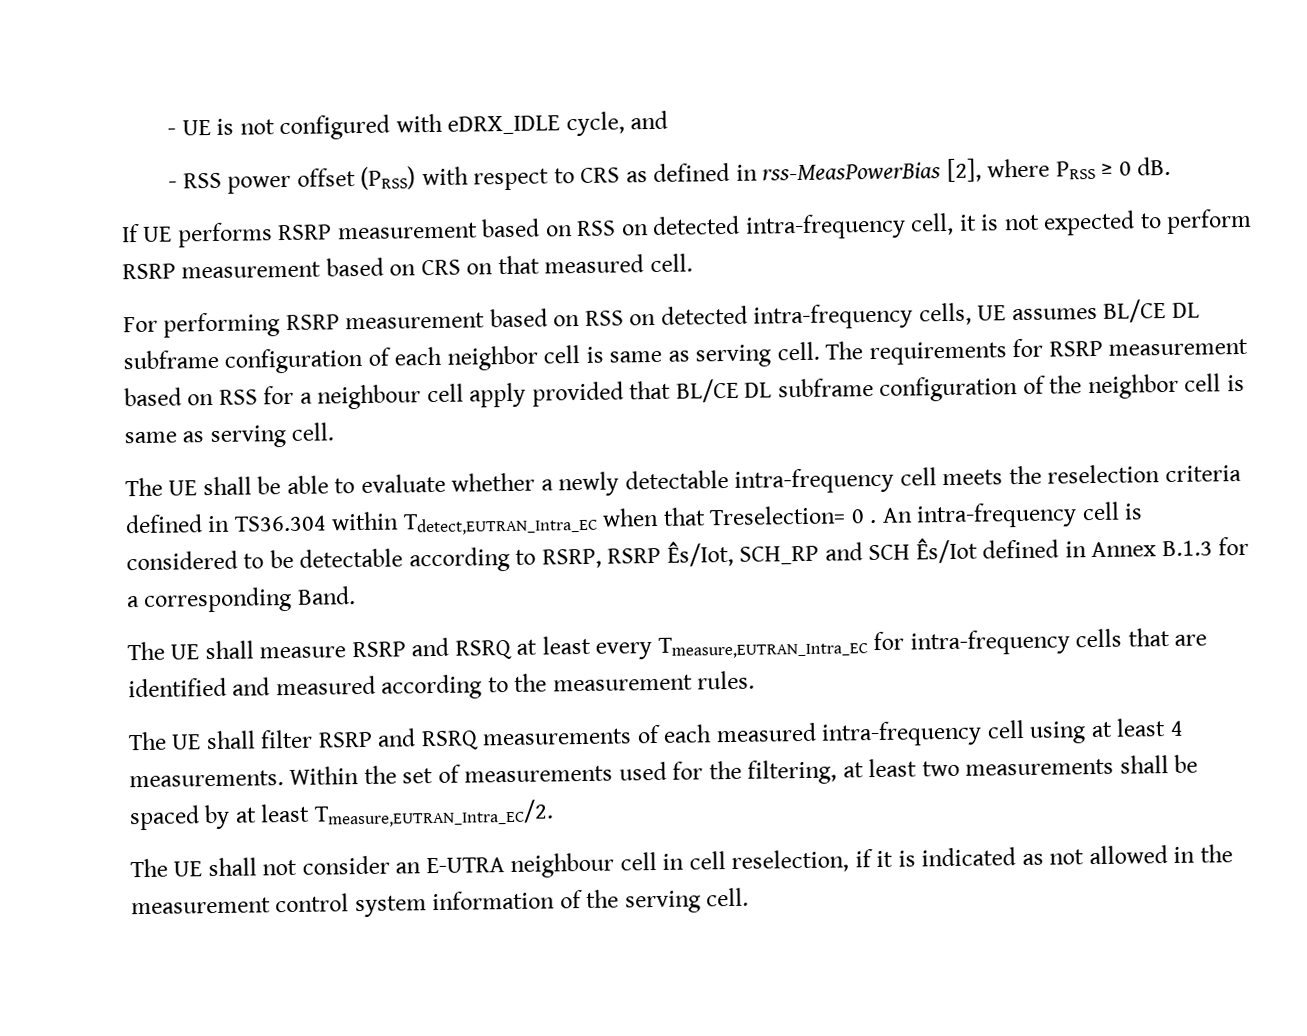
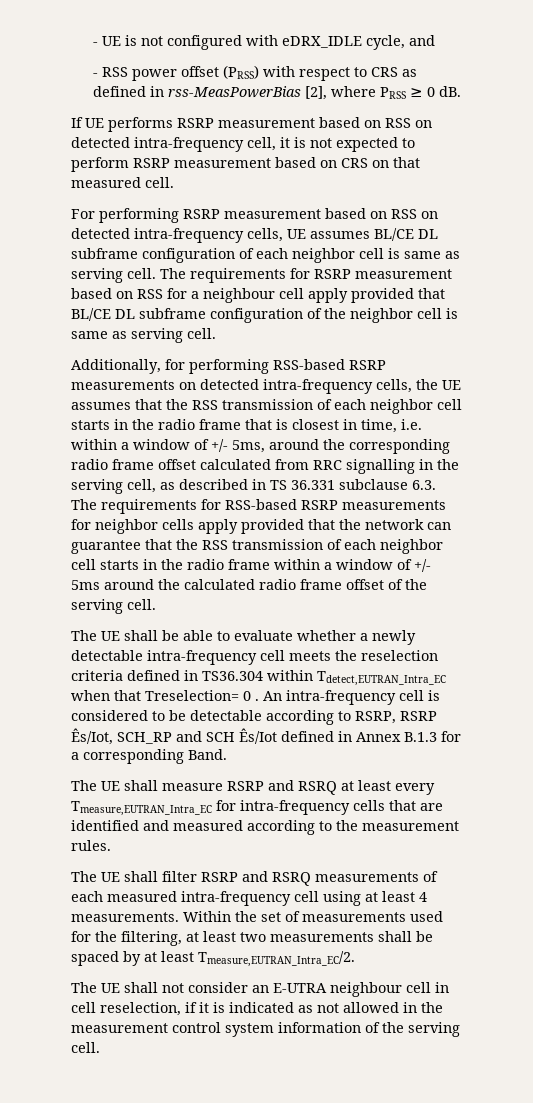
(335, 431) none -> [71,359,386,374] [71,379,461,394] [71,399,462,414] [71,419,422,433] [71,439,450,454] [71,459,459,474] [71,479,436,494] [71,499,446,514] [71,519,451,534] [71,539,443,554] [71,559,431,572] [71,579,427,590] [71,599,156,614] // Additionally, for performing RSS-based RSRP measurements on detected intra-frequency cells, the UE assumes that the RSS transmission of each neighbor cell starts in the radio frame that is closest in time, i.e. within a window of +/- 5ms, around the corresponding radio frame offset calculated from RRC signalling in the serving cell, as described in TS 36.331 subclause 6.3. The requirements for RSS-based RSRP measurements for neighbor cells apply provided that the network can guarantee that the RSS transmission of each neighbor cell starts in the radio frame within a window of +/- 5ms around the calculated radio frame offset of the serving cell.

